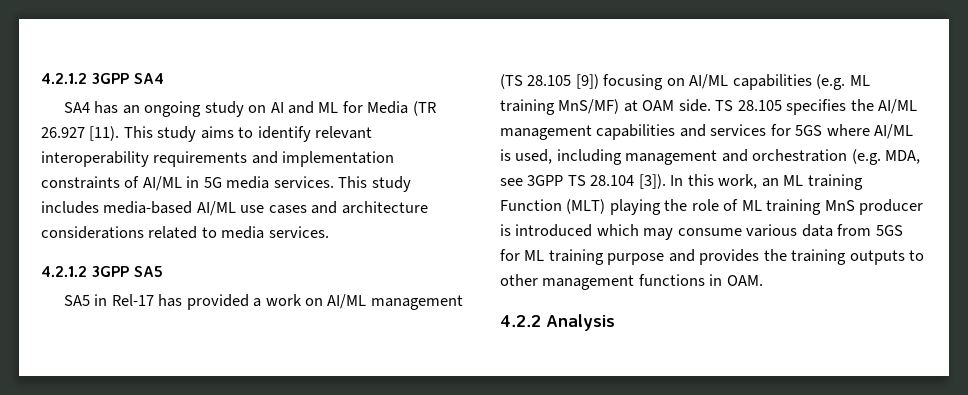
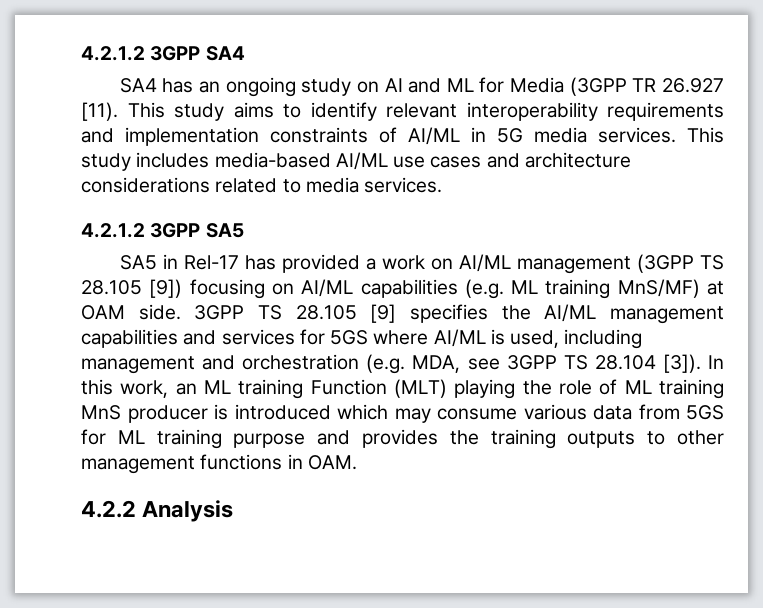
[412,101,436,116] (TR -> [569,77,657,96] (3GPP TR
[500,74,523,89] (TS -> [636,254,724,273] (3GPP TS
[715,100,782,111] TS 28.105 -> [194,304,397,323] 3GPP TS 28.105 [9]

